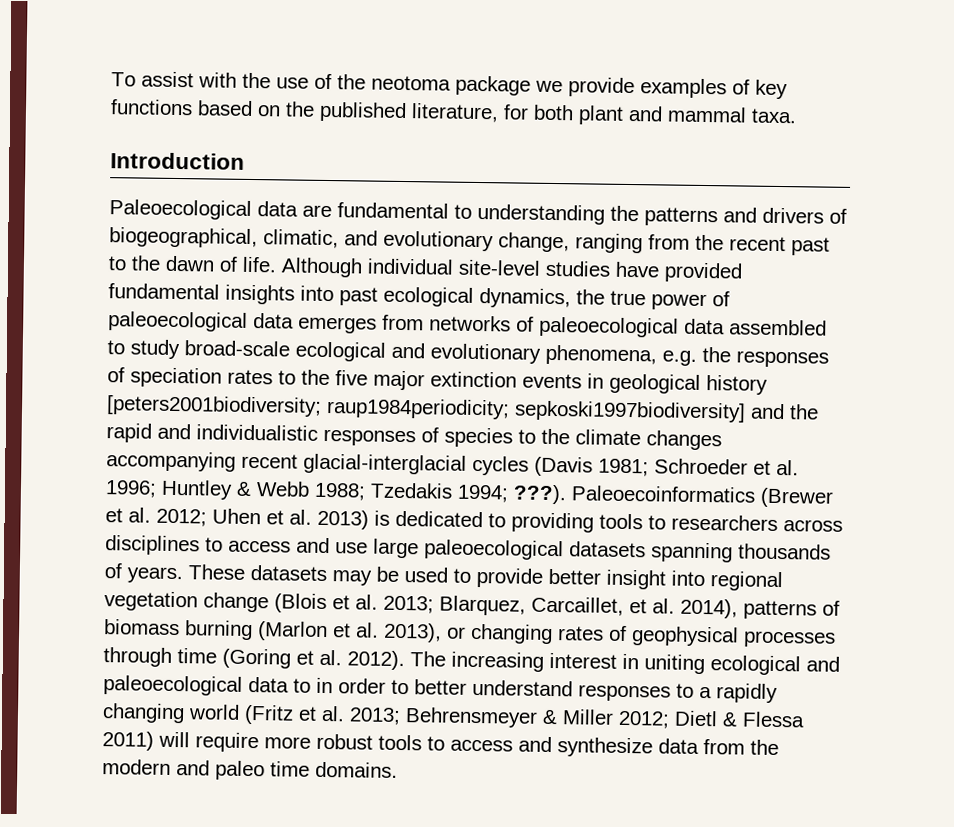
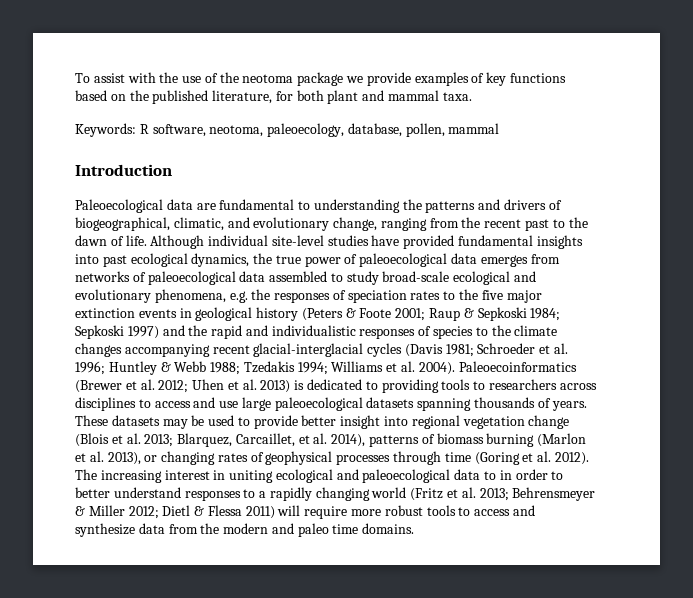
(797, 116) none -> [75,123,500,137] // Keywords: R software, neotoma, paleoecology, database, pollen, mammal
[106,395,746,423] [peters2001biodiversity; raup1984periodicity; sepkoski1997biodiversity] -> [301,307,561,321] [75,325,159,339] (Peters & Foote 2001; Raup & Sepkoski 1984; Sepkoski 1997)
[513,484,567,505] ???). -> [331,361,455,375] Williams et al. 2004).

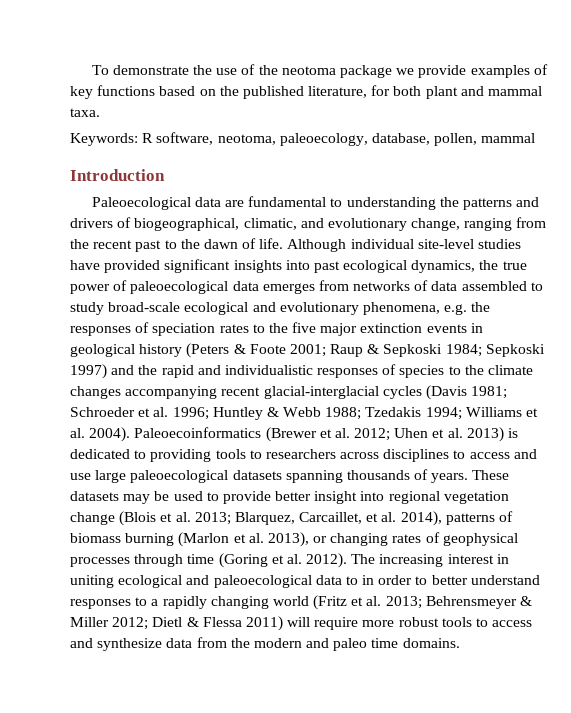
[93,72,156,83] assist with -> [112,65,189,75] demonstrate
[458,235,534,246] fundamental -> [164,259,231,273] significant
[147,271,236,285] paleoecological -> (429, 285) none

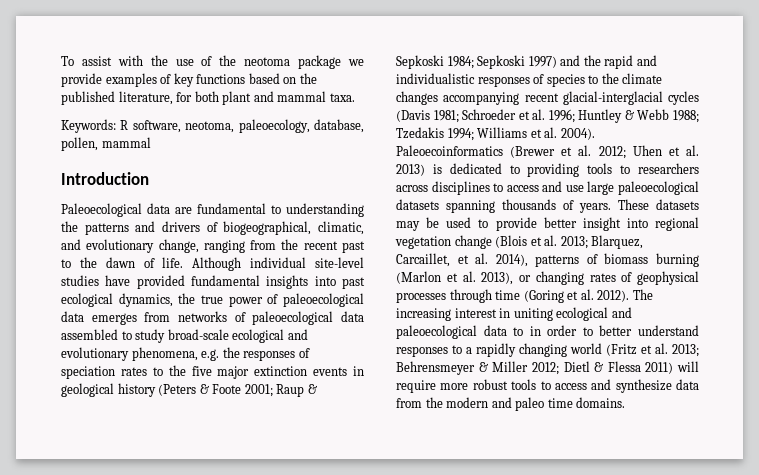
[112,65,189,75] demonstrate -> [81,55,143,66] assist with
[164,259,231,273] significant -> [191,275,260,286] fundamental
(429, 285) none -> [252,311,334,325] paleoecological

